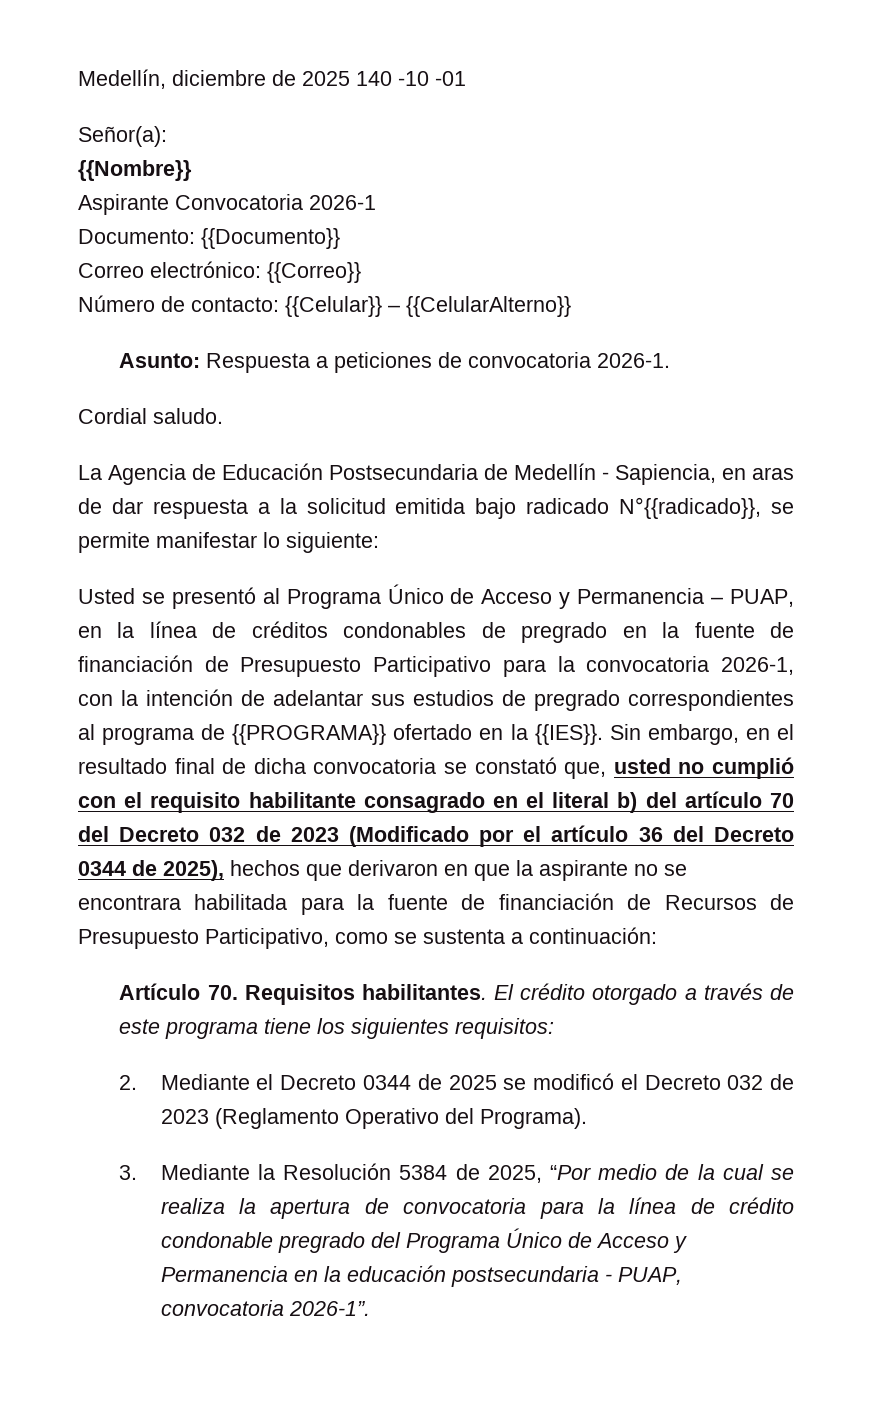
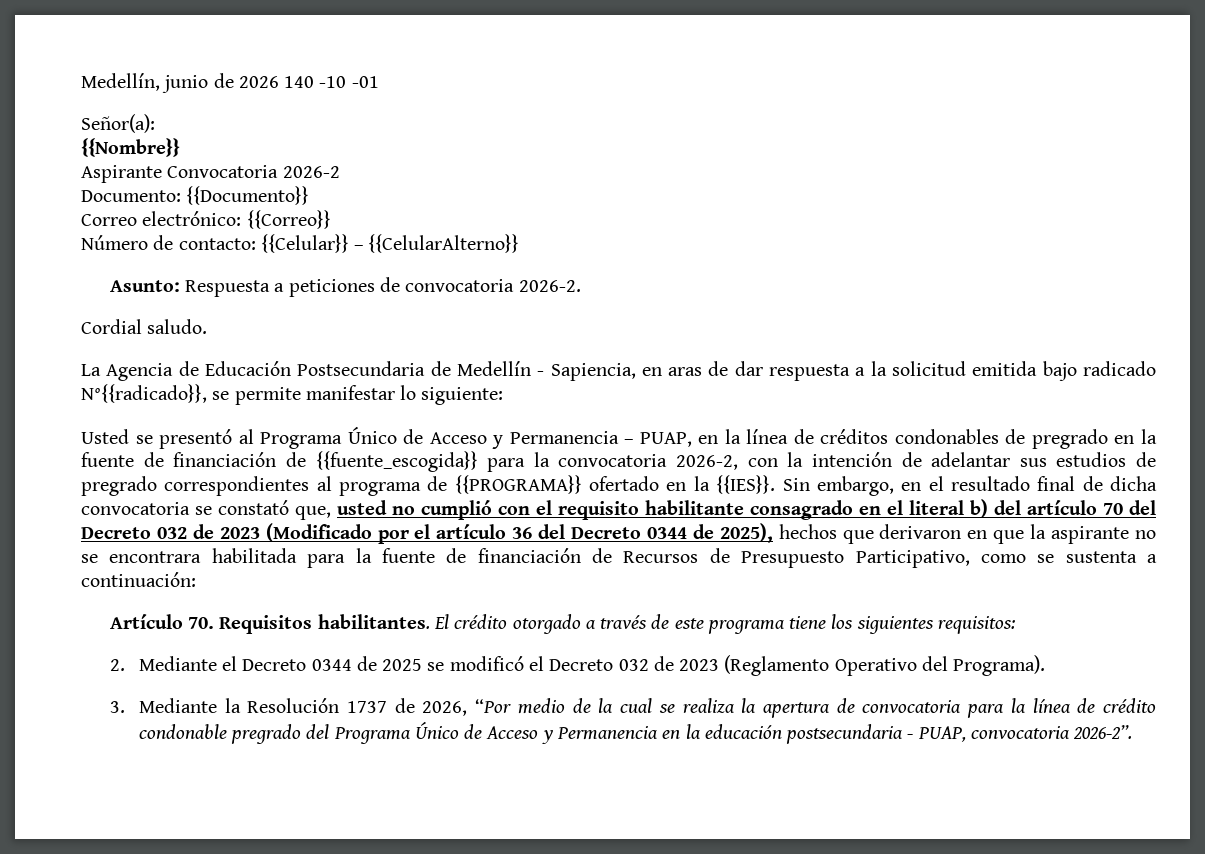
[172,70,350,86] diciembre de 2025 -> [162,73,279,93] junio de 2026
[309,195,376,210] 2026-1 -> [282,166,340,178] 2026-2
[597,353,671,368] 2026-1. -> [518,280,581,292] 2026-2.
[240,656,492,677] Presupuesto Participativo -> [315,451,478,472] {{fuente_escogida}}
[721,657,794,675] 2026-1, -> [676,455,738,470] 2026-2,
[399,1164,542,1183] 5384 de 2025, -> [347,698,468,716] 1737 de 2026,
[288,1301,370,1316] 2026-1”. -> [1073,725,1133,739] 2026-2”.

